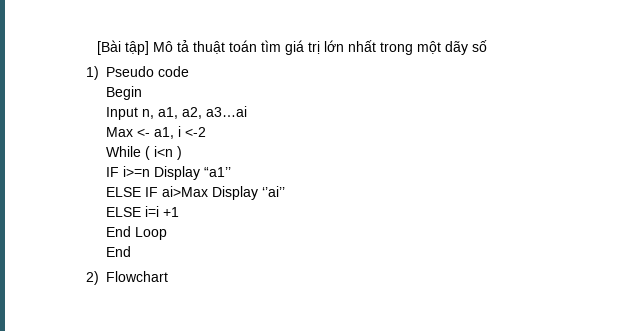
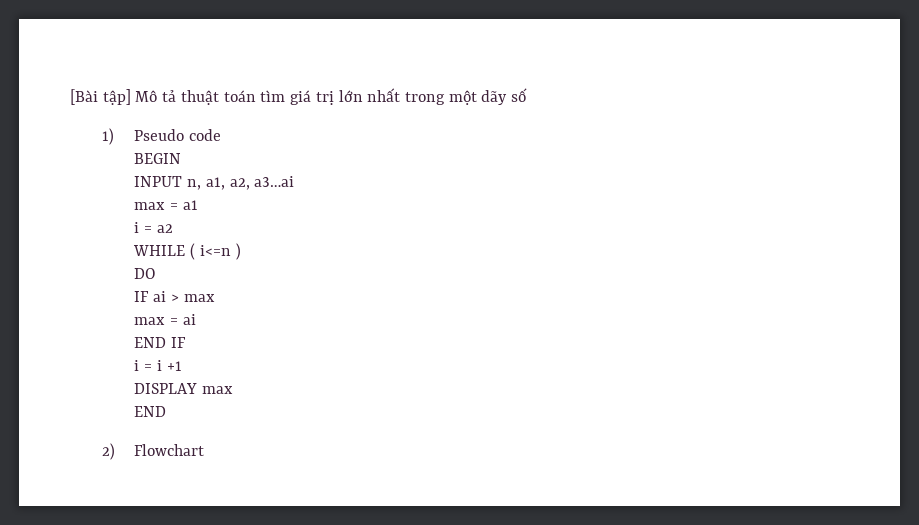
[105,86,142,100] [105,107,138,120] Begin // Input -> [134,153,182,164] [134,176,183,187] BEGIN // INPUT
[105,126,206,139] [105,146,173,160] Max <- a1, i <-2 // While ( i<n -> [134,200,198,210] [134,222,173,233] [133,243,231,260] max = a1 // i = a2 // WHILE ( i<=n
[105,166,231,180] [105,186,285,200] [105,206,179,217] [105,226,167,240] [105,246,131,257] // IF i>=n Display “a1’’ // ELSE IF ai>Max Display ‘’ai’’ // ELSE i=i +1 // End Loop // End -> [134,268,157,279] [134,291,215,302] [134,314,196,325] [134,337,187,348] [134,360,182,371] [134,383,234,394] [134,406,167,417] // DO // IF ai > max // max = ai // END IF // i = i +1 // DISPLAY max // END

